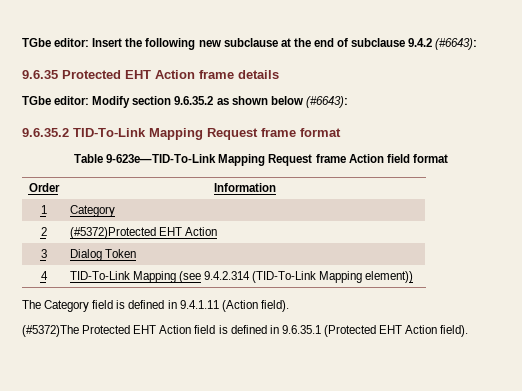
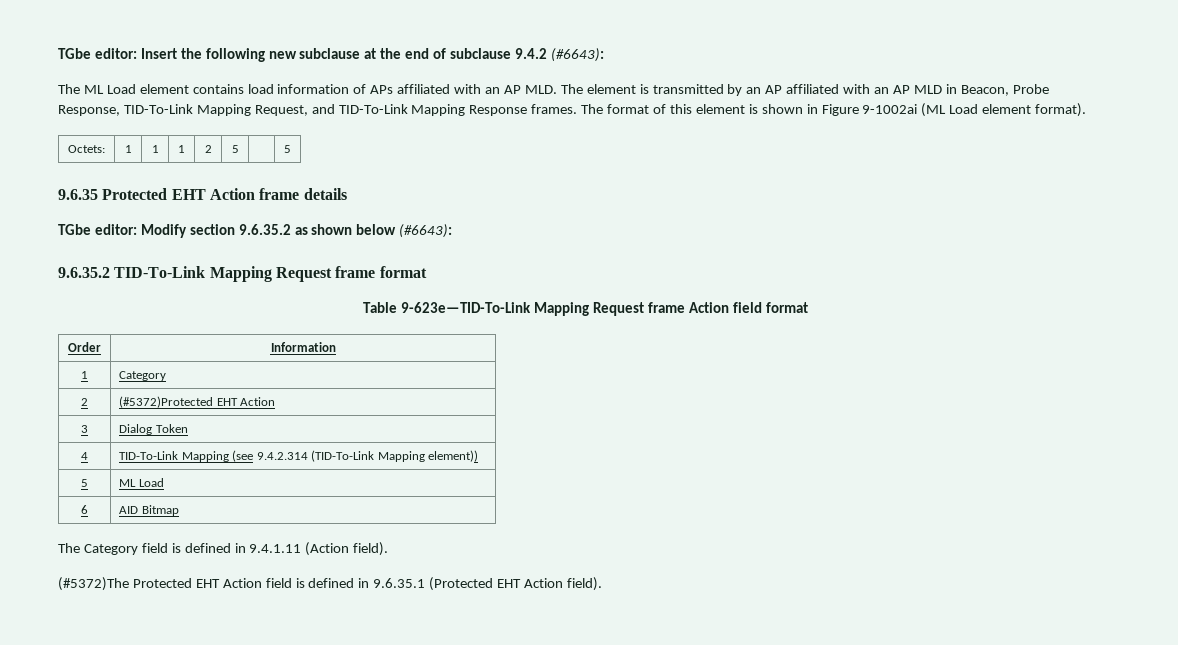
(478, 44) none -> [58,84,1049,96] [58,103,1087,117] [68,145,105,153] [124,145,132,153] [151,145,159,153] [178,145,185,153] [204,145,212,153] [231,145,239,153] [284,145,291,153] // The ML Load element contains load information of APs affiliated with an AP MLD. The element is transmitted by an AP affiliated with an AP MLD in Beacon, Probe Response, TID-To-Link Mapping Request, and TID-To-Link Mapping Response frames. The format of this element is shown in Figure 9-1002ai (ML Load element format). // Octets: | 1 | 1 | 1 | 2 | 5 | | 5
(414, 277) none -> [81,479,88,487] [119,478,164,487] [81,505,88,514] [119,505,179,516] // 5 | ML Load // 6 | AID Bitmap

